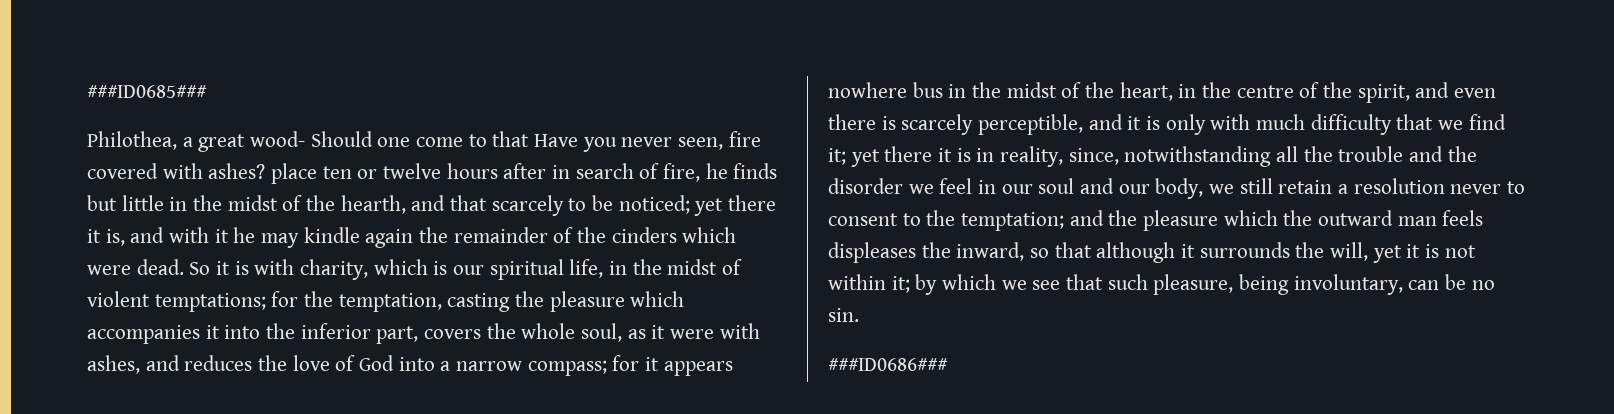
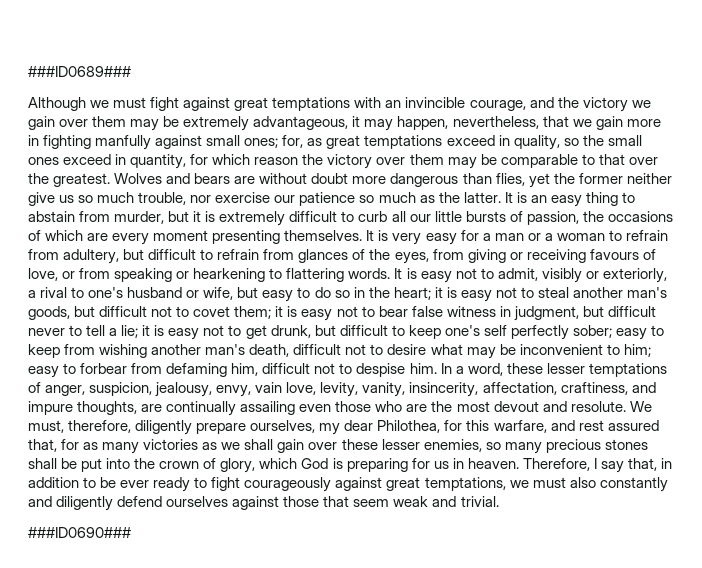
[87,85,207,98] [87,131,761,152] [87,163,778,184] [87,195,777,216] [87,227,737,248] [87,259,743,280] [87,291,685,312] [87,323,760,344] [87,355,733,376] [828,82,1497,103] [828,114,1506,135] [828,146,1477,167] [828,178,1526,199] [828,210,1484,231] [828,242,1476,263] [828,274,1495,295] [828,308,859,322] [828,358,948,371] ###ID0685### // Philothea, a great wood- Should one come to that Have you never seen, fire covered with ashes? place ten or twelve hours after in search of fire, he finds but little in the midst of the hearth, and that scarcely to be noticed; yet there it is, and with it he may kindle again the remainder of the cinders which were dead. So it is with charity, which is our spiritual life, in the midst of violent temptations; for the temptation, casting the pleasure which accompanies it into the inferior part, covers the whole soul, as it were with ashes, and reduces the love of God into a narrow compass; for it appears nowhere bus in the midst of the heart, in the centre of the spirit, and even there is scarcely perceptible, and it is only with much difficulty that we find it; yet there it is in reality, since, notwithstanding all the trouble and the disorder we feel in our soul and our body, we still retain a resolution never to consent to the temptation; and the pleasure which the outward man feels displeases the inward, so that although it surrounds the will, yet it is not within it; by which we see that such pleasure, being involuntary, can be no sin. // ###ID0686### -> [28,66,131,77] [28,97,651,112] [28,116,661,131] [28,135,642,150] [28,154,658,169] [28,173,672,188] [28,192,635,207] [28,211,673,226] [28,230,668,245] [28,249,656,264] [28,268,667,283] [28,287,668,302] [28,306,656,321] [28,325,665,340] [28,344,651,359] [28,363,667,378] [28,382,656,397] [28,401,652,416] [28,420,659,435] [28,439,648,454] [28,458,672,473] [28,477,668,492] [28,496,499,511] [28,527,131,538] ###ID0689### // Although we must fight against great temptations with an invincible courage, and the victory we gain over them may be extremely advantageous, it may happen, nevertheless, that we gain more in fighting manfully against small ones; for, as great temptations exceed in quality, so the small ones exceed in quantity, for which reason the victory over them may be comparable to that over the greatest. Wolves and bears are without doubt more dangerous than flies, yet the former neither give us so much trouble, nor exercise our patience so much as the latter. It is an easy thing to abstain from murder, but it is extremely difficult to curb all our little bursts of passion, the occasions of which are every moment presenting themselves. It is very easy for a man or a woman to refrain from adultery, but difficult to refrain from glances of the eyes, from giving or receiving favours of love, or from speaking or hearkening to flattering words. It is easy not to admit, visibly or exteriorly, a rival to one's husband or wife, but easy to do so in the heart; it is easy not to steal another man's goods, but difficult not to covet them; it is easy not to bear false witness in judgment, but difficult never to tell a lie; it is easy not to get drunk, but difficult to keep one's self perfectly sober; easy to keep from wishing another man's death, difficult not to desire what may be inconvenient to him; easy to forbear from defaming him, difficult not to despise him. In a word, these lesser temptations of anger, suspicion, jealousy, envy, vain love, levity, vanity, insincerity, affectation, craftiness, and impure thoughts, are continually assailing even those who are the most devout and resolute. We must, therefore, diligently prepare ourselves, my dear Philothea, for this warfare, and rest assured that, for as many victories as we shall gain over these lesser enemies, so many precious stones shall be put into the crown of glory, which God is preparing for us in heaven. Therefore, I say that, in addition to be ever ready to fight courageously against great temptations, we must also constantly and diligently defend ourselves against those that seem weak and trivial. // ###ID0690###

